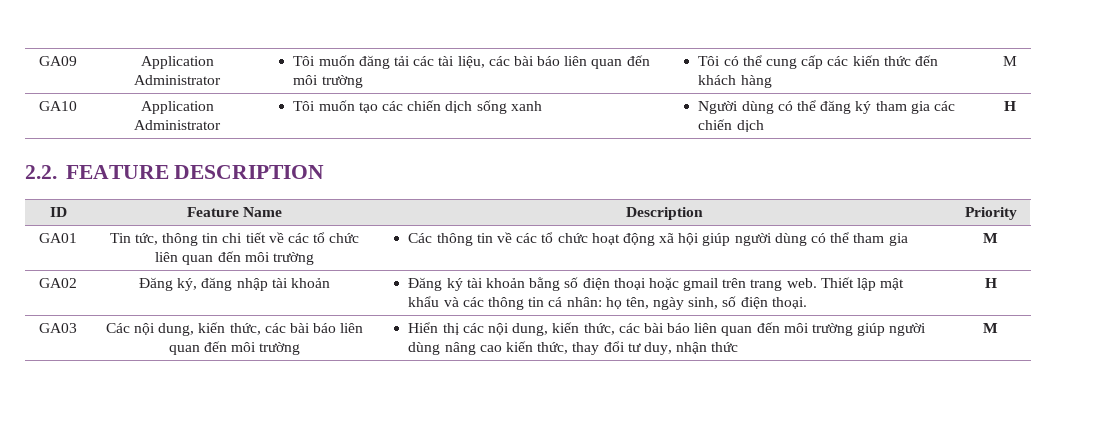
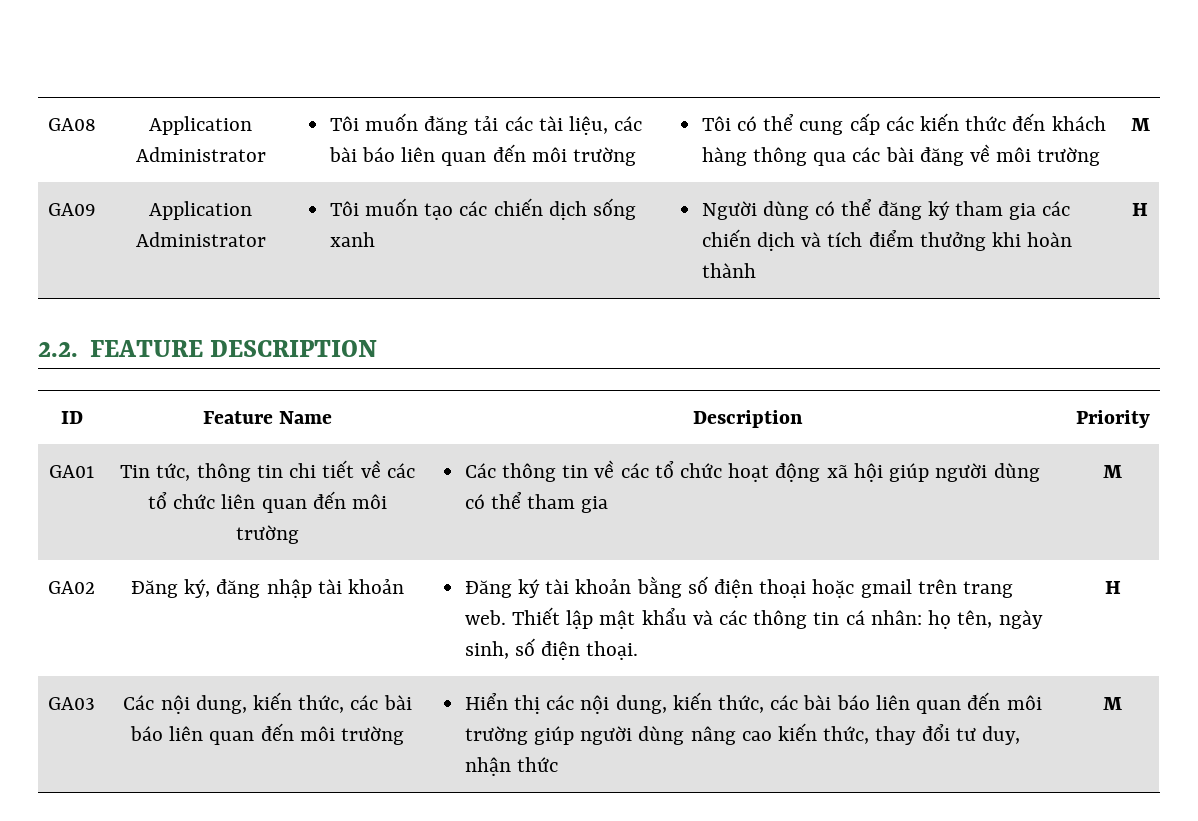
[39,56,77,66] GA09 -> [48,118,96,131] GA08
[1002,56,1017,66] [39,101,77,111] | M // GA10 -> [752,144,1101,166] [1130,118,1150,131] [48,203,96,216] thông qua các bài đăng về môi trường | M // GA09
(764, 126) none -> [801,230,1073,251] [701,263,756,278] và tích điểm thưởng khi hoàn thành

